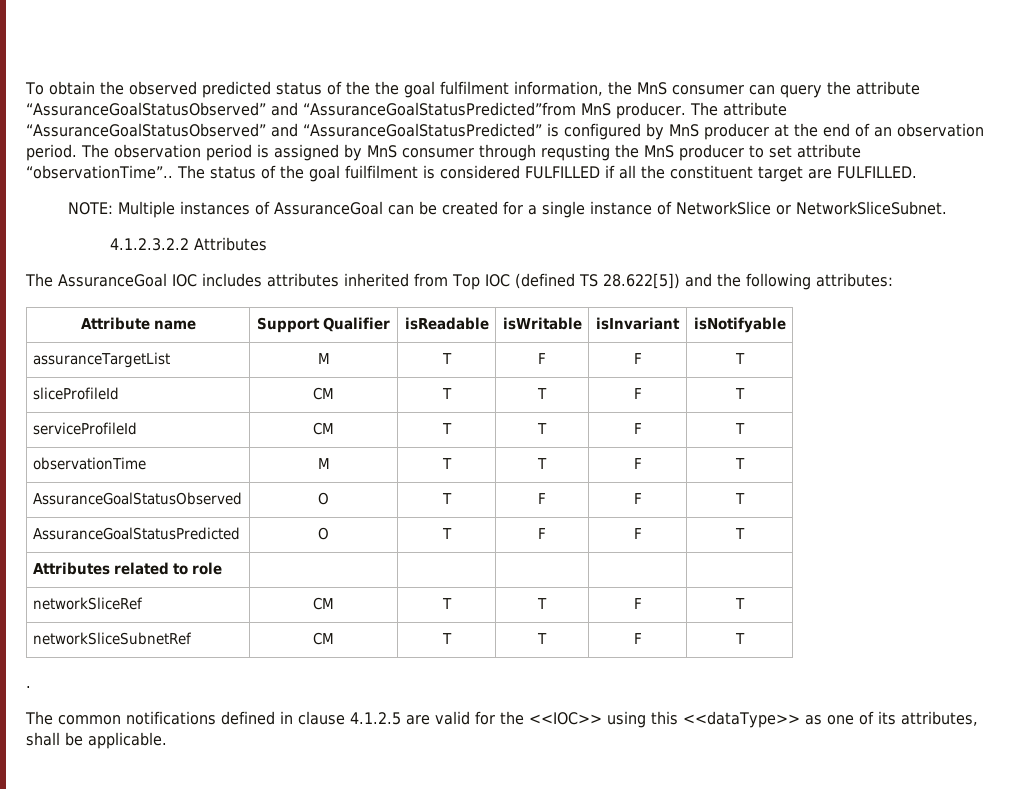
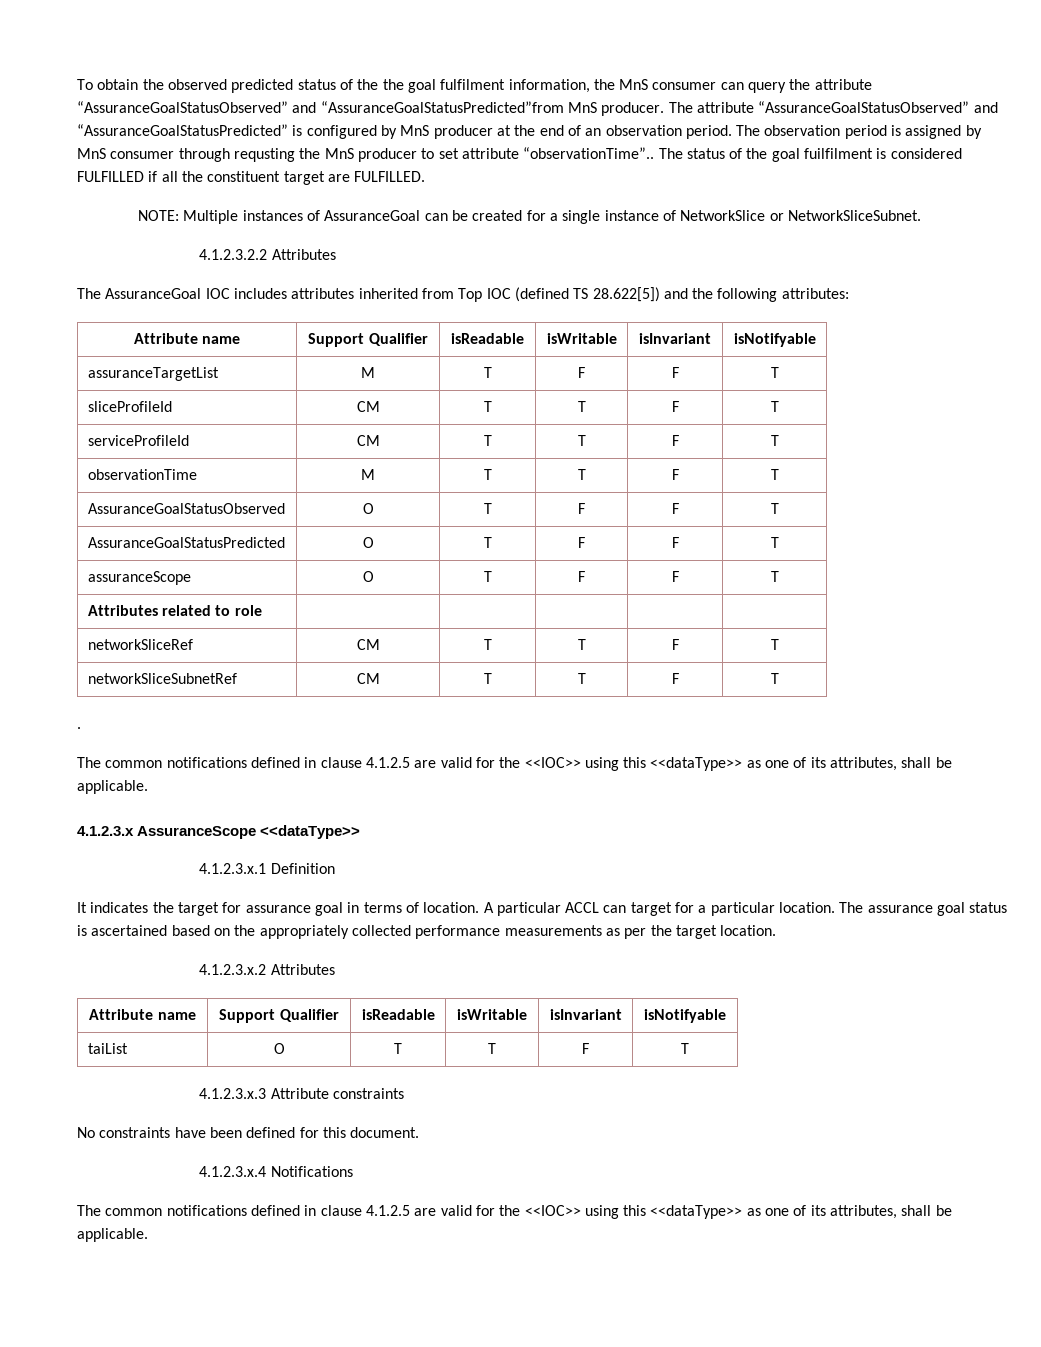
(745, 533) none -> [87,571,191,585] [362,571,374,582] [483,571,492,582] [578,571,585,582] [671,571,679,582] [770,571,779,582] // assuranceScope | O | T | F | F | T
(167, 740) none -> [77,825,361,839] [199,863,335,874] [77,902,1008,916] [77,925,777,939] [199,964,335,975] [89,1009,196,1020] [219,1009,339,1023] [361,1009,435,1020] [457,1009,527,1020] [549,1009,622,1020] [644,1009,726,1023] [87,1043,128,1054] [273,1043,285,1054] [394,1043,402,1054] [488,1043,496,1054] [582,1043,589,1054] [681,1043,689,1054] [199,1088,404,1099] [77,1127,420,1138] [199,1166,353,1177] [77,1205,952,1219] [77,1228,148,1242] // 4.1.2.3.x AssuranceScope <<dataType>> // 4.1.2.3.x.1 Definition // It indicates the target for assurance goal in terms of location. A particular ACCL can target for a particular location. The assurance goal status is ascertained based on the appropriately collected performance measurements as per the target location. // 4.1.2.3.x.2 Attributes // Attribute name | Support Qualifier | isReadable | isWritable | isInvariant | isNotifyable // taiList | O | T | T | F | T // 4.1.2.3.x.3 Attribute constraints // No constraints have been defined for this document. // 4.1.2.3.x.4 Notifications // The common notifications defined in clause 4.1.2.5 are valid for the <<IOC>> using this <<dataType>> as one of its attributes, shall be applicable.

